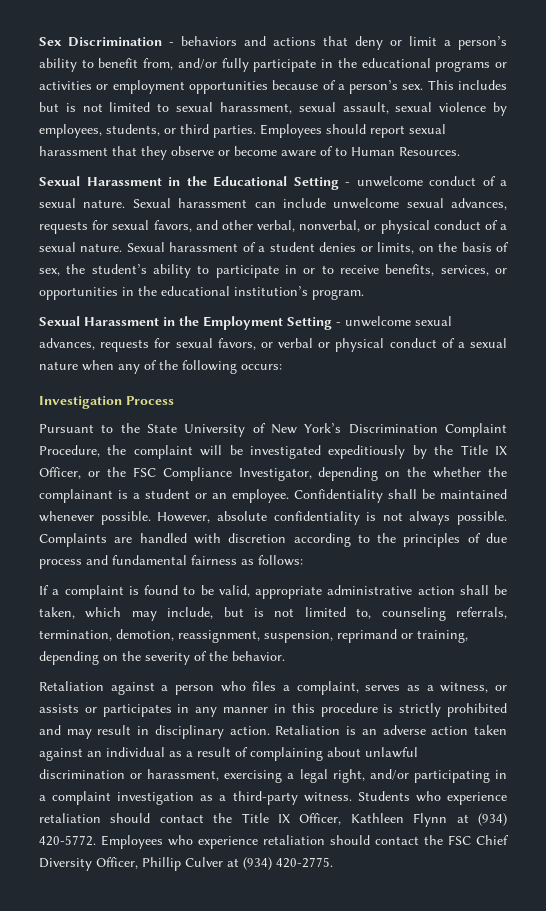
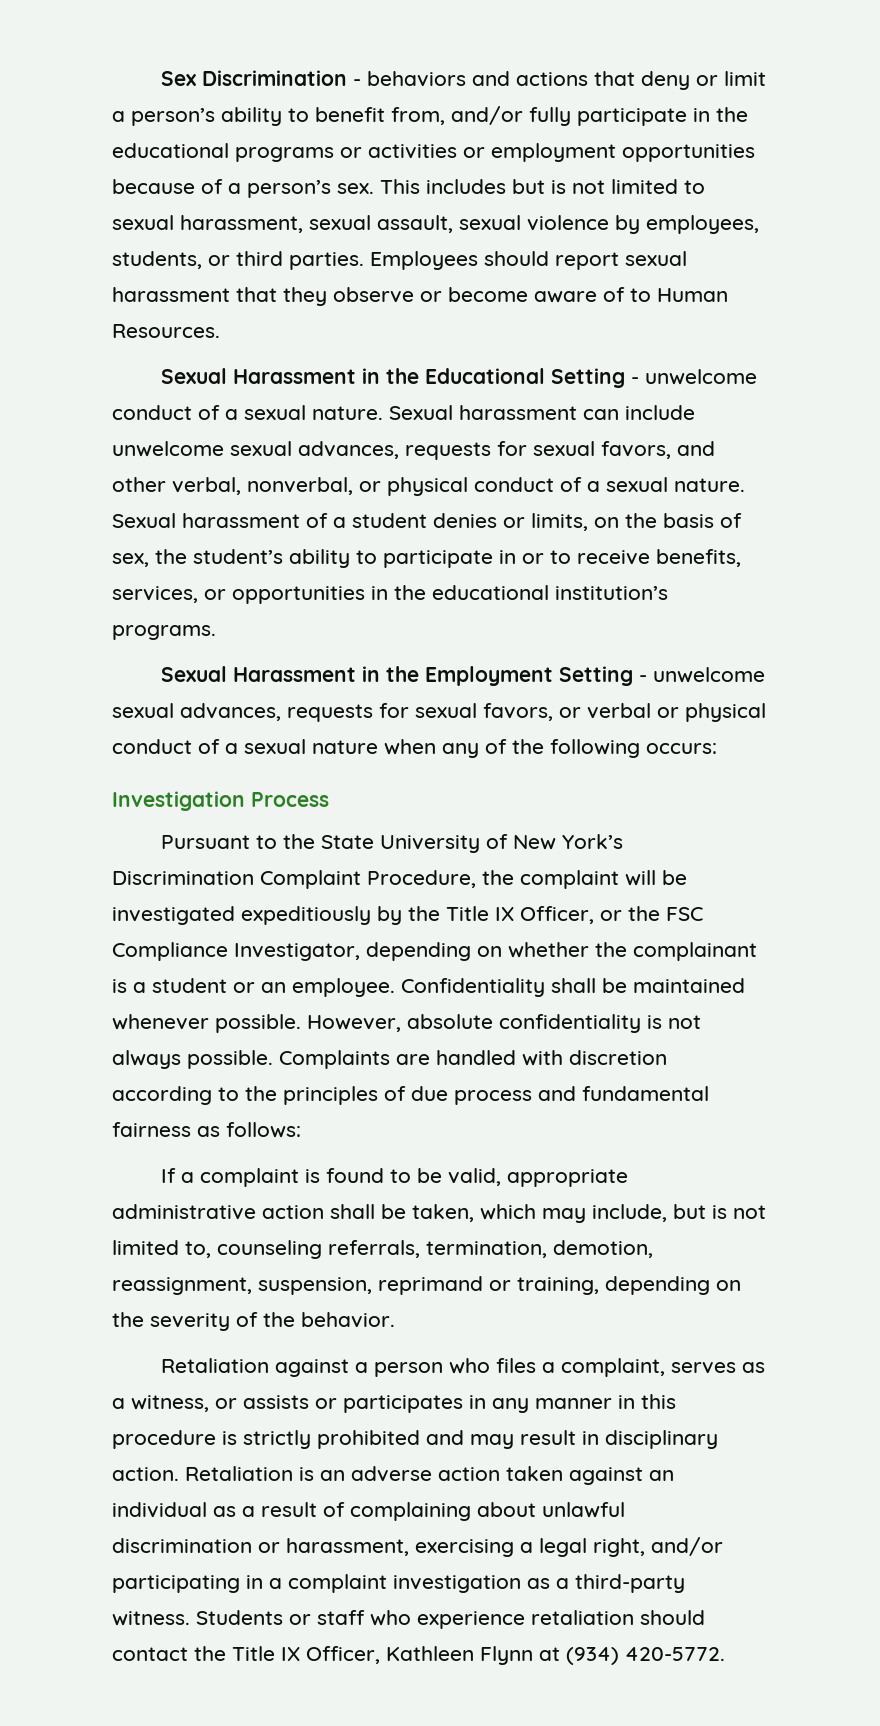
[312,289,364,300] program. -> [112,625,216,640] programs.
[407,467,427,477] the -> (502, 951) none
(410, 796) none -> [289,1610,365,1625] or staff
[101,835,509,849] [39,857,333,871] Employees who experience retaliation should contact the FSC Chief Diversity Officer, Phillip Culver at (934) 420-2775. -> (725, 1654) none

